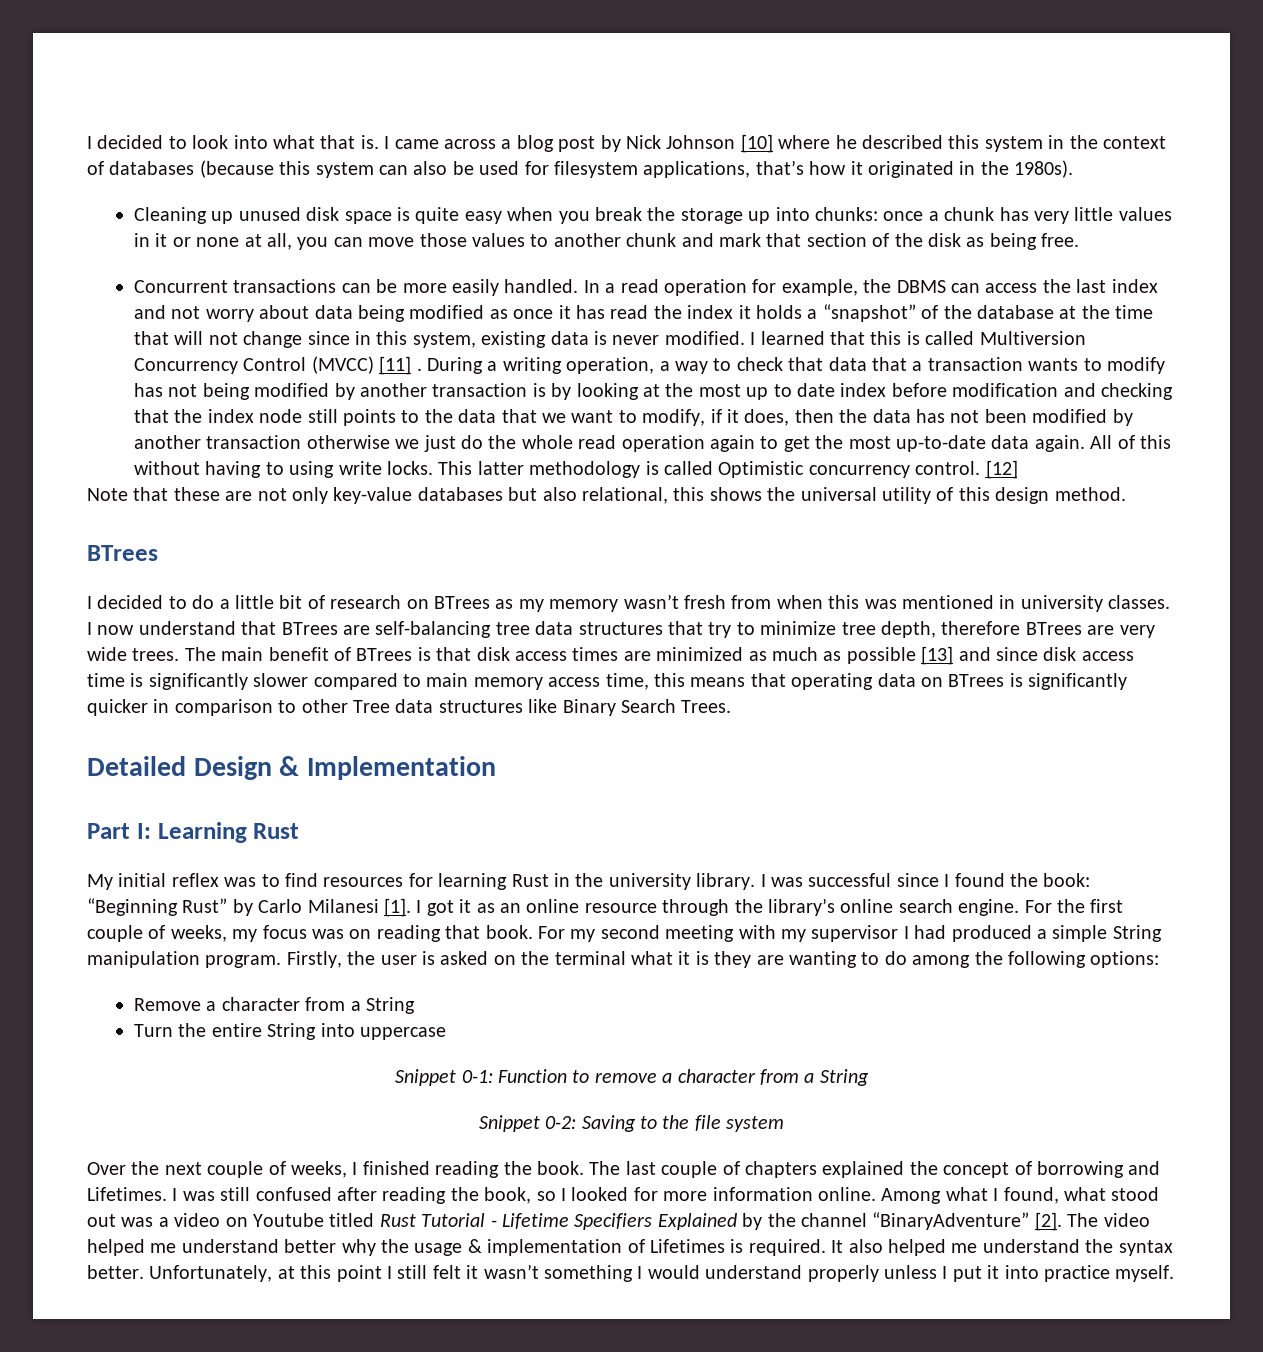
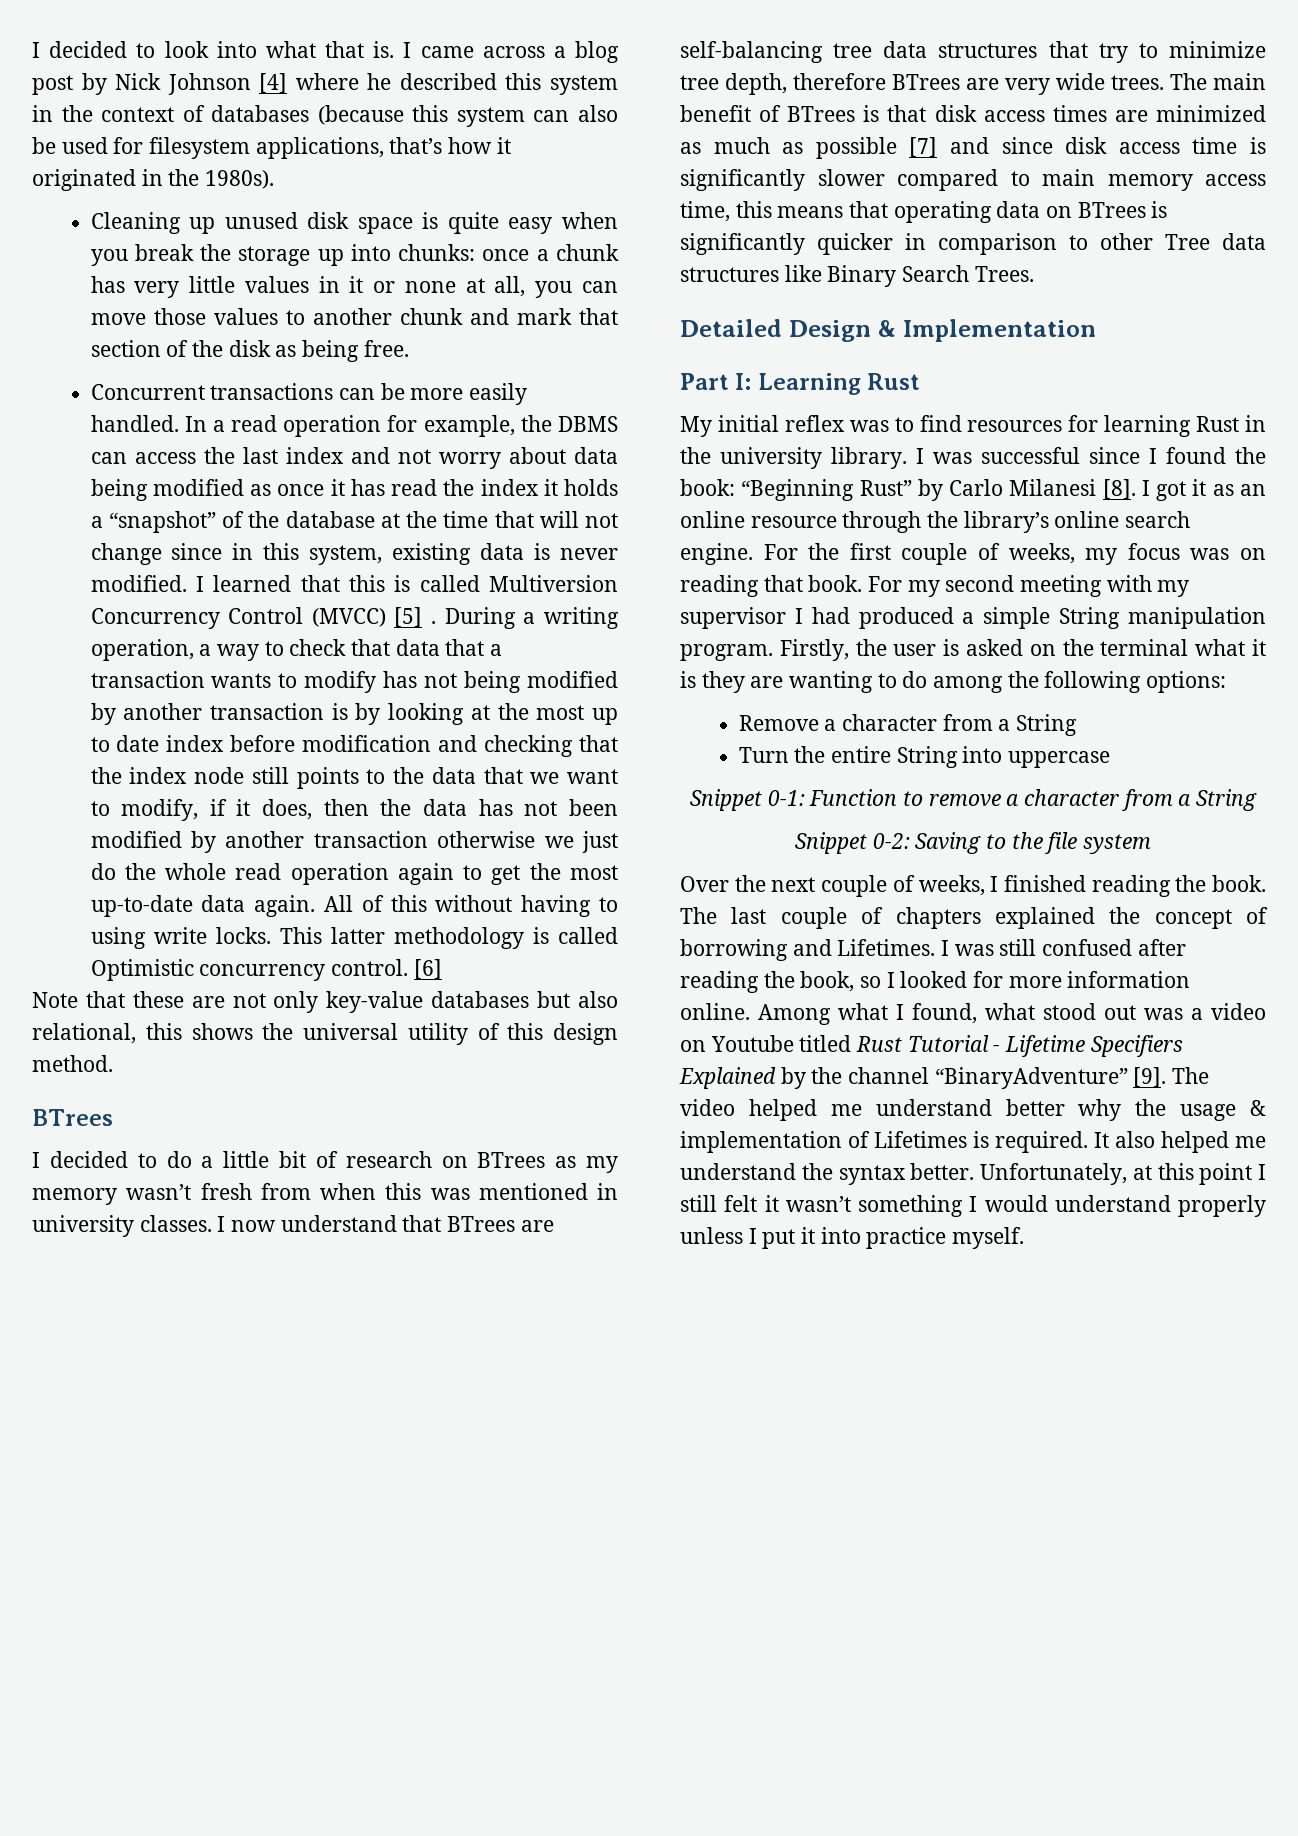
[740,134,773,153] [10] -> [259,73,288,94] [4]
[379,356,412,375] [11] -> [394,607,423,628] [5]
[985,460,1018,479] [12] -> [413,959,442,980] [6]
[921,646,954,665] [13] -> [909,137,938,158] [7]
[384,898,411,917] [1]. -> [1102,479,1136,500] [8].
[1034,1212,1062,1231] [2]. -> [1133,1067,1167,1088] [9].

